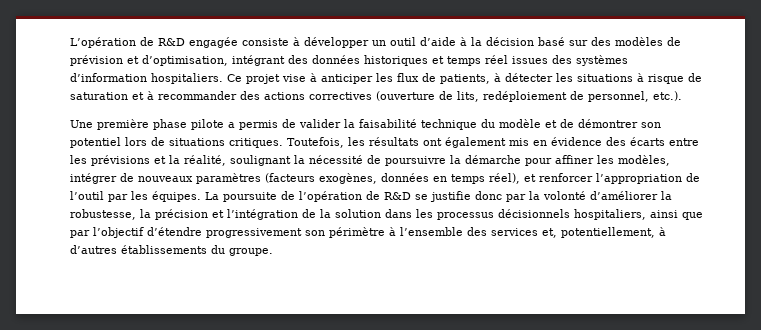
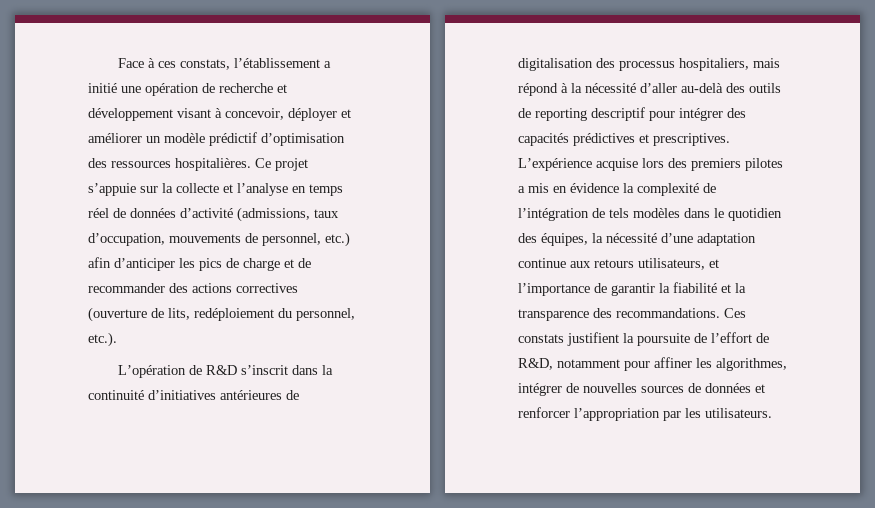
[70,37,681,48] [70,55,628,66] [70,73,702,84] [70,91,154,100] L’opération de R&D engagée consiste à développer un outil d’aide à la décision basé sur des modèles de prévision et d’optimisation, intégrant des données historiques et temps réel issues des systèmes d’information hospitaliers. Ce projet vise à anticiper les flux de patients, à détecter les situations à risque de saturation et à -> [117,58,331,70] [88,83,287,96] [88,108,351,121] [88,132,345,146] [88,158,308,171] [88,183,343,196] [88,207,339,222] [88,232,350,247] [88,257,311,271] Face à ces constats, l’établissement a initié une opération de recherche et développement visant à concevoir, déployer et améliorer un modèle prédictif d’optimisation des ressources hospitalières. Ce projet s’appuie sur la collecte et l’analyse en temps réel de données d’activité (admissions, taux d’occupation, mouvements de personnel, etc.) afin d’anticiper les pics de charge et de
[570,91,584,100] de -> [278,308,292,318] du
[70,119,661,130] [70,137,699,148] [70,155,521,166] Une première phase pilote a permis de valider la faisabilité technique du modèle et de démontrer son potentiel lors de situations critiques. Toutefois, les résultats ont également mis en évidence des écarts entre les prévisions et la réalité, soulignant la nécessité de poursuivre la démarche -> [117,365,333,378] [88,390,299,400] [518,58,780,71] [518,83,781,96] [518,107,746,121] [518,133,730,146] [518,158,783,171] [518,183,716,196] [518,208,782,221] [518,233,756,246] [518,258,719,270] [518,282,746,296] [518,308,746,321] [518,332,769,346] [518,358,620,370] L’opération de R&D s’inscrit dans la continuité d’initiatives antérieures de digitalisation des processus hospitaliers, mais répond à la nécessité d’aller au-delà des outils de reporting descriptif pour intégrer des capacités prédictives et prescriptives. L’expérience acquise lors des premiers pilotes a mis en évidence la complexité de l’intégration de tels modèles dans le quotidien des équipes, la nécessité d’une adaptation continue aux retours utilisateurs, et l’importance de garantir la fiabilité et la transparence des recommandations. Ces constats justifient la poursuite de l’effort de R&D, notamment
[618,155,670,166] modèles, -> [716,358,787,371] algorithmes,
[138,173,700,184] [70,191,672,202] [70,209,703,220] [70,227,666,238] [70,245,273,256] nouveaux paramètres (facteurs exogènes, données en temps réel), et renforcer l’appropriation de l’outil par les équipes. La poursuite de l’opération de R&D se justifie donc par la volonté d’améliorer la robustesse, la précision et l’intégration de la solution dans les processus décisionnels hospitaliers, ainsi que par l’objectif d’étendre progressivement son périmètre à l’ensemble des services et, potentiellement, à d’autres établissements du groupe. -> [583,383,765,393] [518,407,772,421] nouvelles sources de données et renforcer l’appropriation par les utilisateurs.

